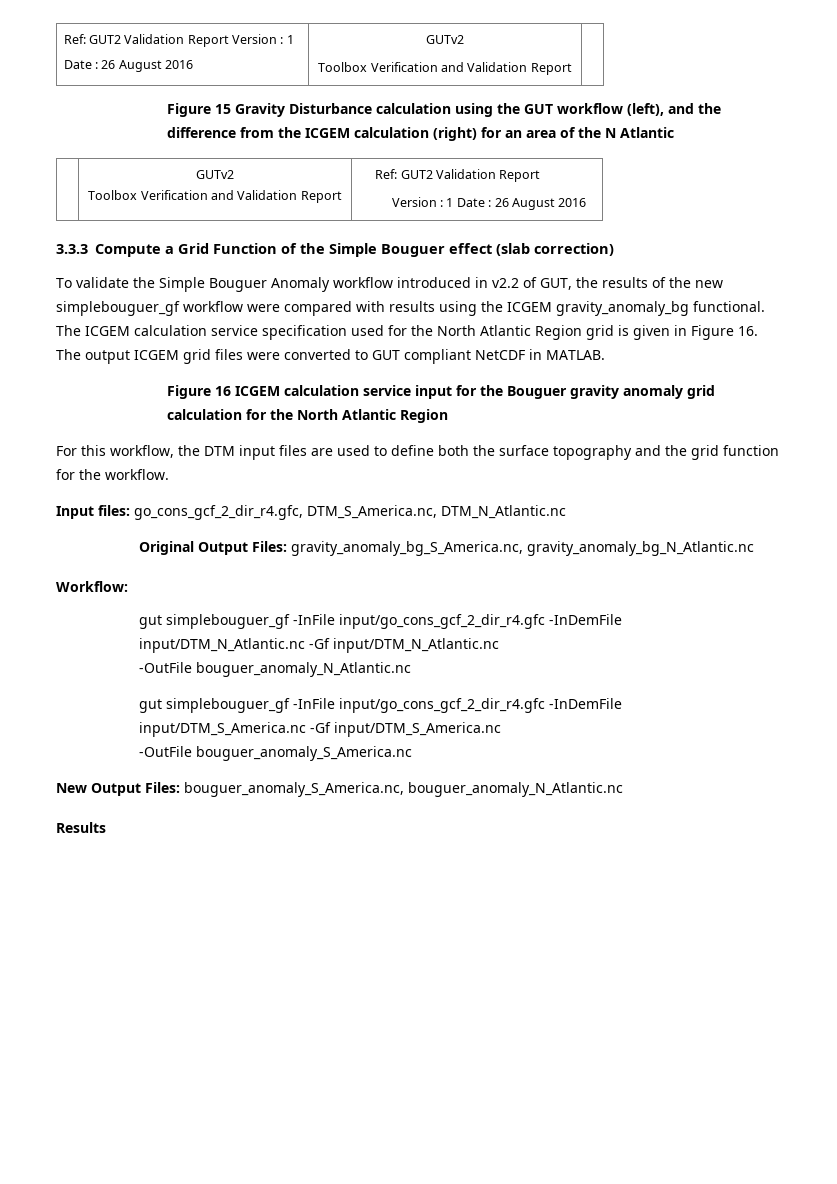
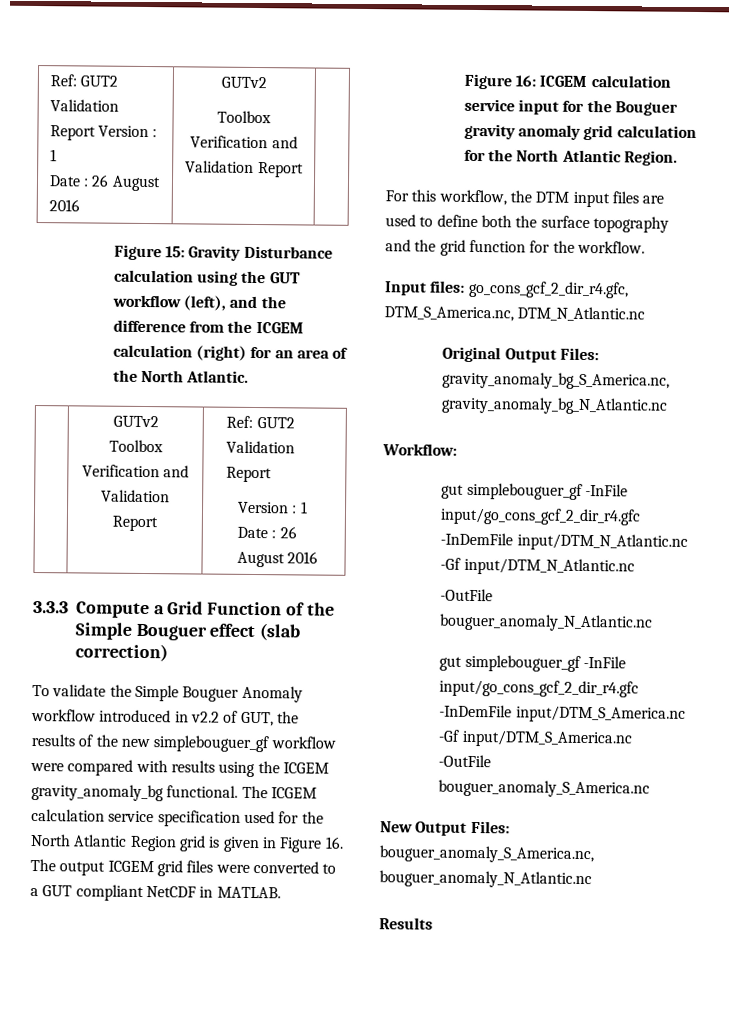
[214,104,231,114] 15 -> [165,246,186,258] 15:
[604,127,674,138] N Atlantic -> [141,369,250,383] North Atlantic.
(368, 355) none -> [30,887,39,897] a
[214,386,231,396] 16 -> [515,75,537,87] 16:
[399,409,448,423] Region -> [624,150,679,166] Region.

